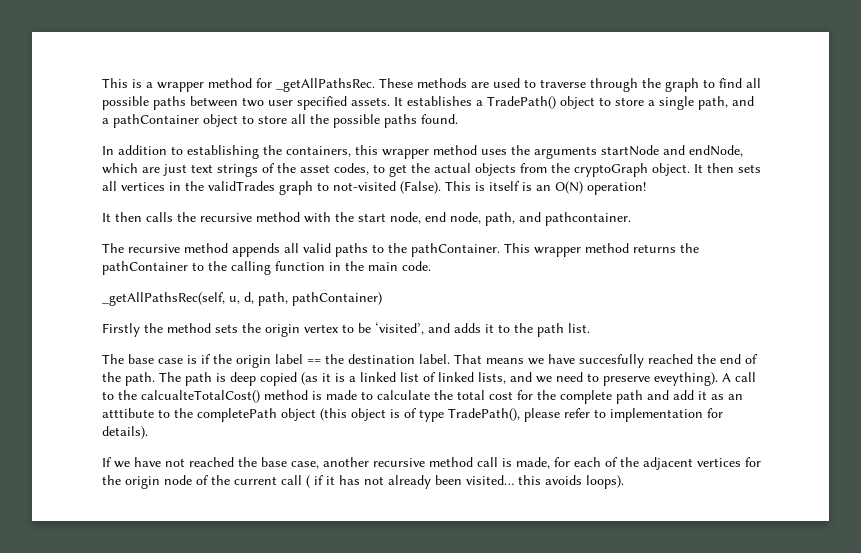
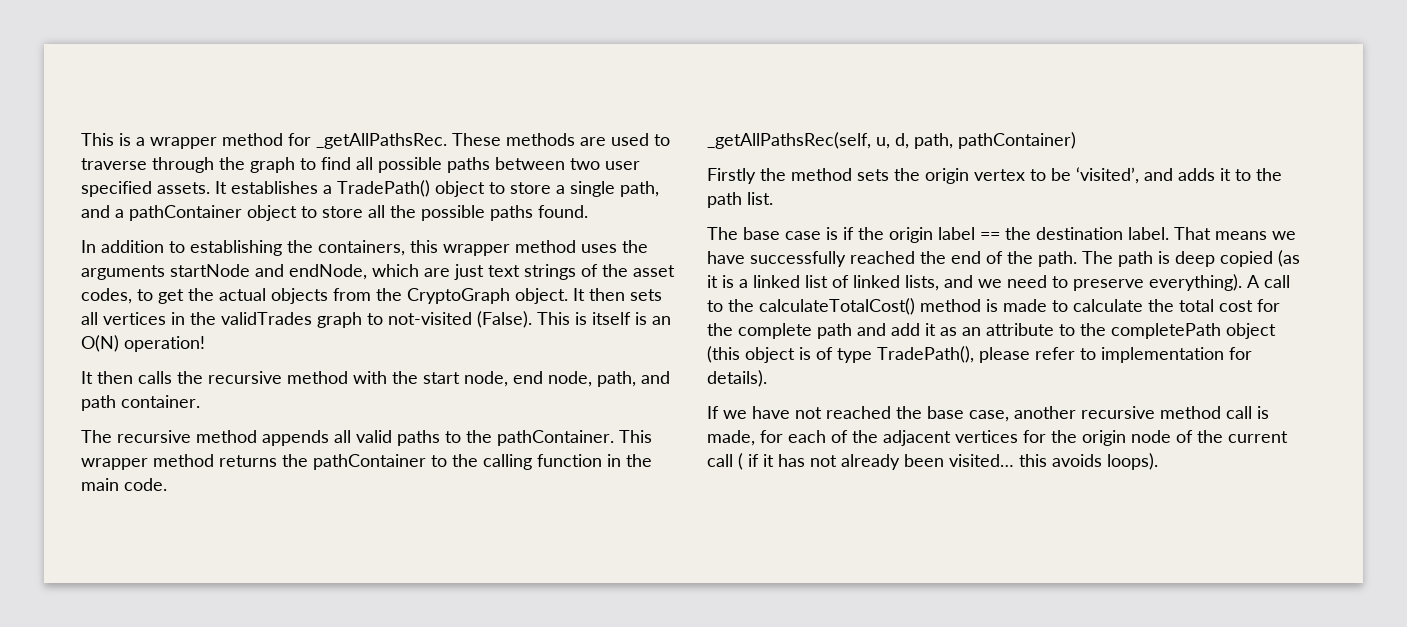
[574,163,648,177] cryptoGraph -> [407,288,510,304] CryptoGraph
[545,212,631,226] pathcontainer. -> [81,395,200,411] path container.
[579,354,644,368] succesfully -> [750,251,846,267] successfully
[654,372,718,386] eveything). -> [1149,274,1242,291] everything).
[141,390,260,403] calcualteTotalCost() -> [759,298,915,315] calculateTotalCost()
[102,408,154,418] atttibute -> [986,323,1054,336] attribute

